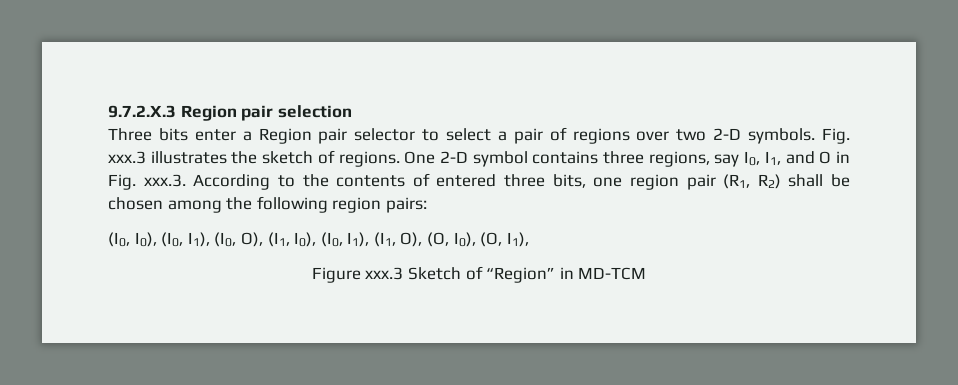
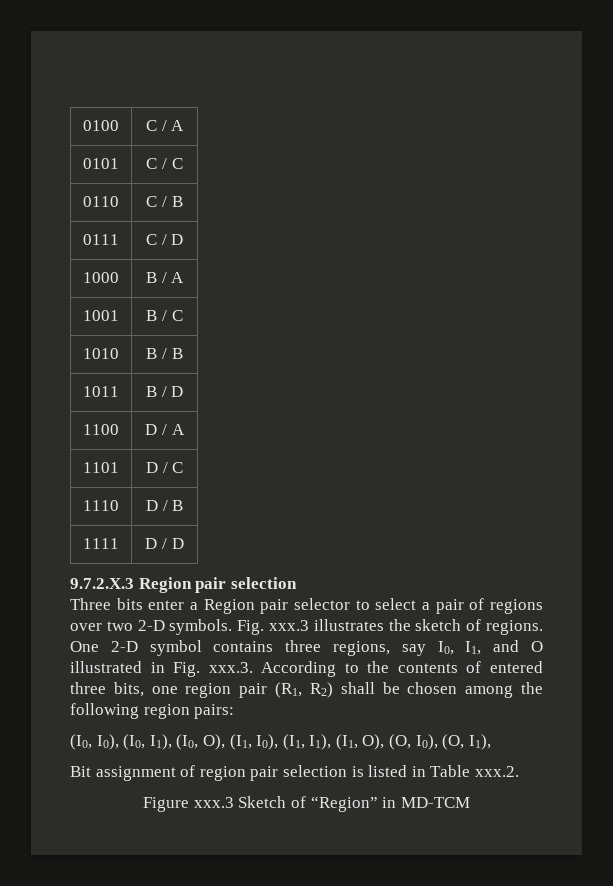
(108, 111) none -> [83,120,119,131] [145,120,185,131] [83,158,119,169] [146,158,183,169] [83,196,119,207] [146,196,183,207] [83,234,119,245] [145,234,184,245] [83,272,119,283] [145,272,185,283] [83,310,119,321] [146,310,183,321] [83,348,119,359] [146,348,183,359] [83,386,119,397] [145,386,184,397] [83,424,119,435] [145,424,185,435] [83,462,119,473] [145,462,184,473] [83,500,119,511] [145,500,184,511] [83,538,119,549] [145,538,184,549] 0100 | C / A // 0101 | C / C // 0110 | C / B // 0111 | C / D // 1000 | B / A // 1001 | B / C // 1010 | B / B // 1011 | B / D // 1100 | D / A // 1101 | D / C // 1110 | D / B // 1111 | D / D //
(832, 157) none -> [70,661,142,673] illustrated
[320,232,343,247] (I0, -> [282,734,305,750] (I1,
(529, 239) none -> [70,765,519,781] // Bit assignment of region pair selection is listed in Table xxx.2.

